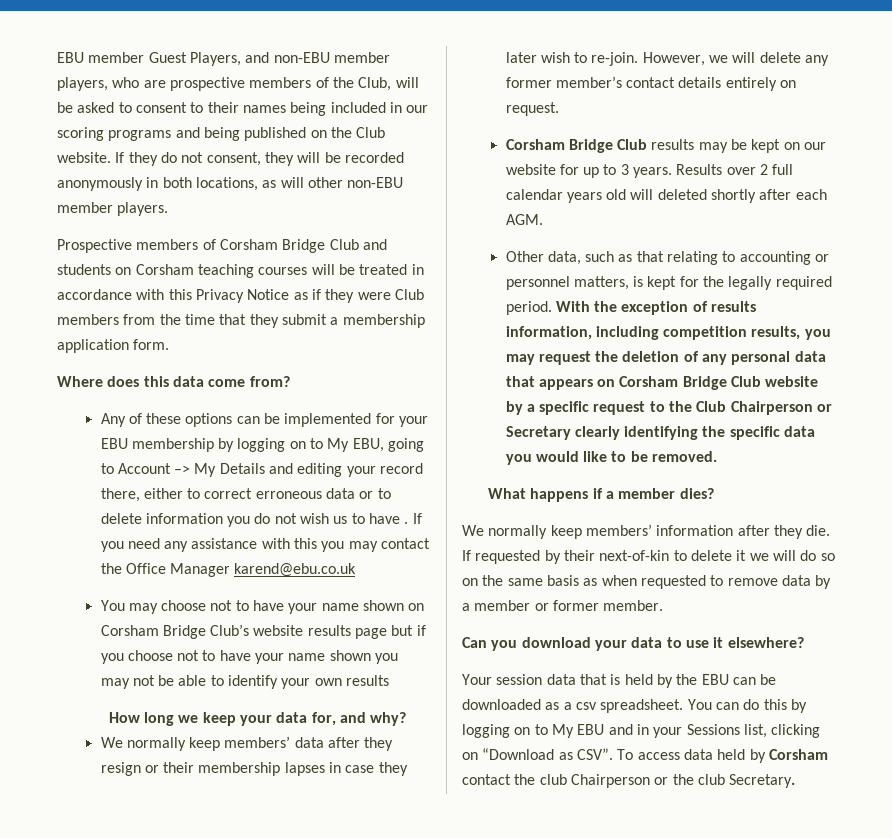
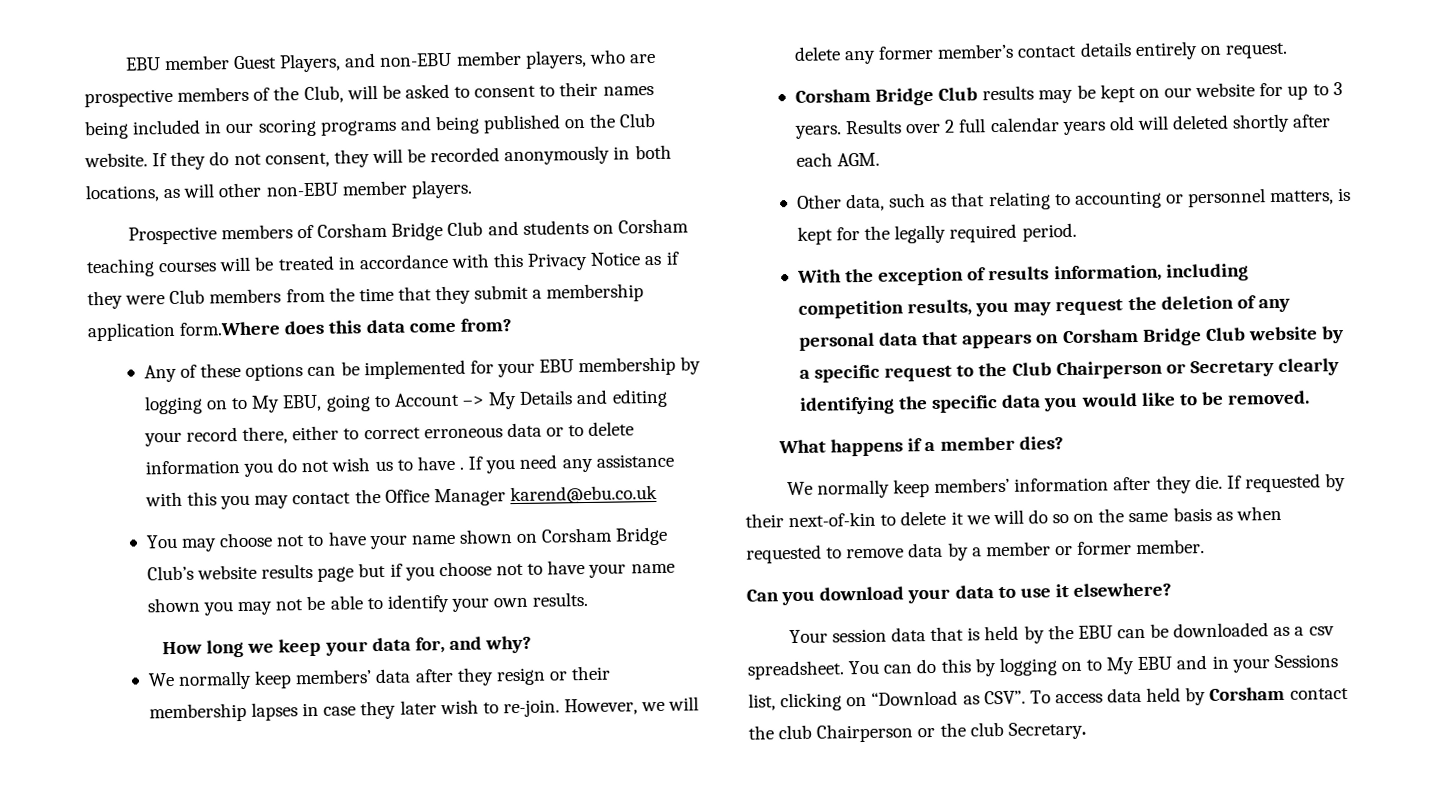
[133,339,170,350] [57,376,103,387] form. // Where -> [179,321,281,336] form.Where
[346,675,390,686] results -> [532,591,589,607] results.
(552, 308) none -> (1077, 232) //

